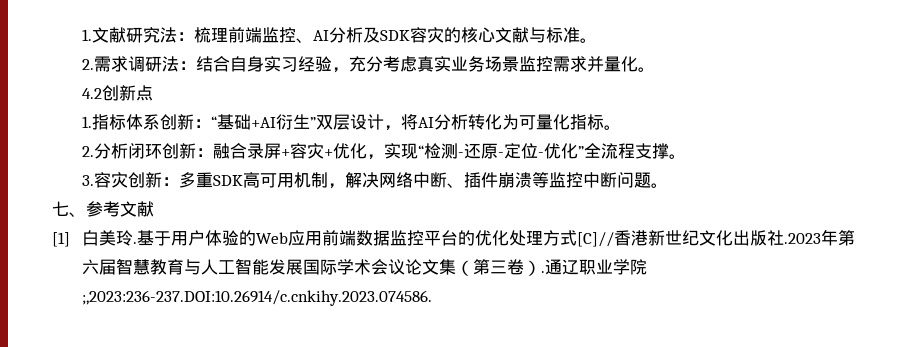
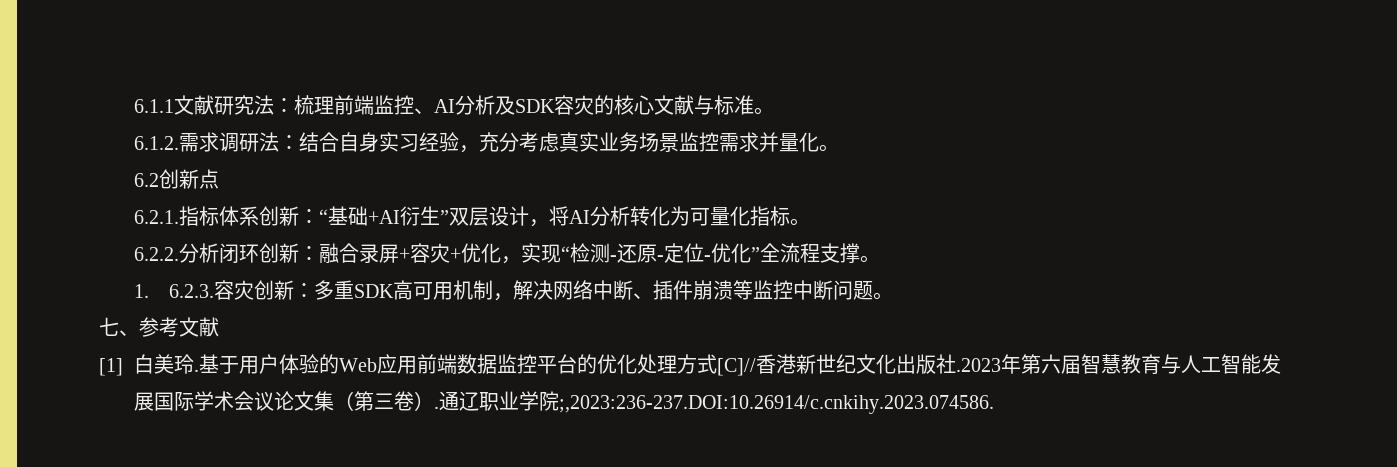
[81,29,92,41] 1. -> [134,99,175,113] 6.1.1
[81,59,94,70] 2. -> [134,136,180,150] 6.1.2.
[81,88,102,99] 4.2 -> [134,173,160,187] 6.2
[81,116,92,128] 1. -> [134,210,180,224] 6.2.1.
[81,146,94,157] 2. -> [134,247,180,261] 6.2.2.
[81,175,94,186] 3. -> [134,284,215,298] 1. 6.2.3.

